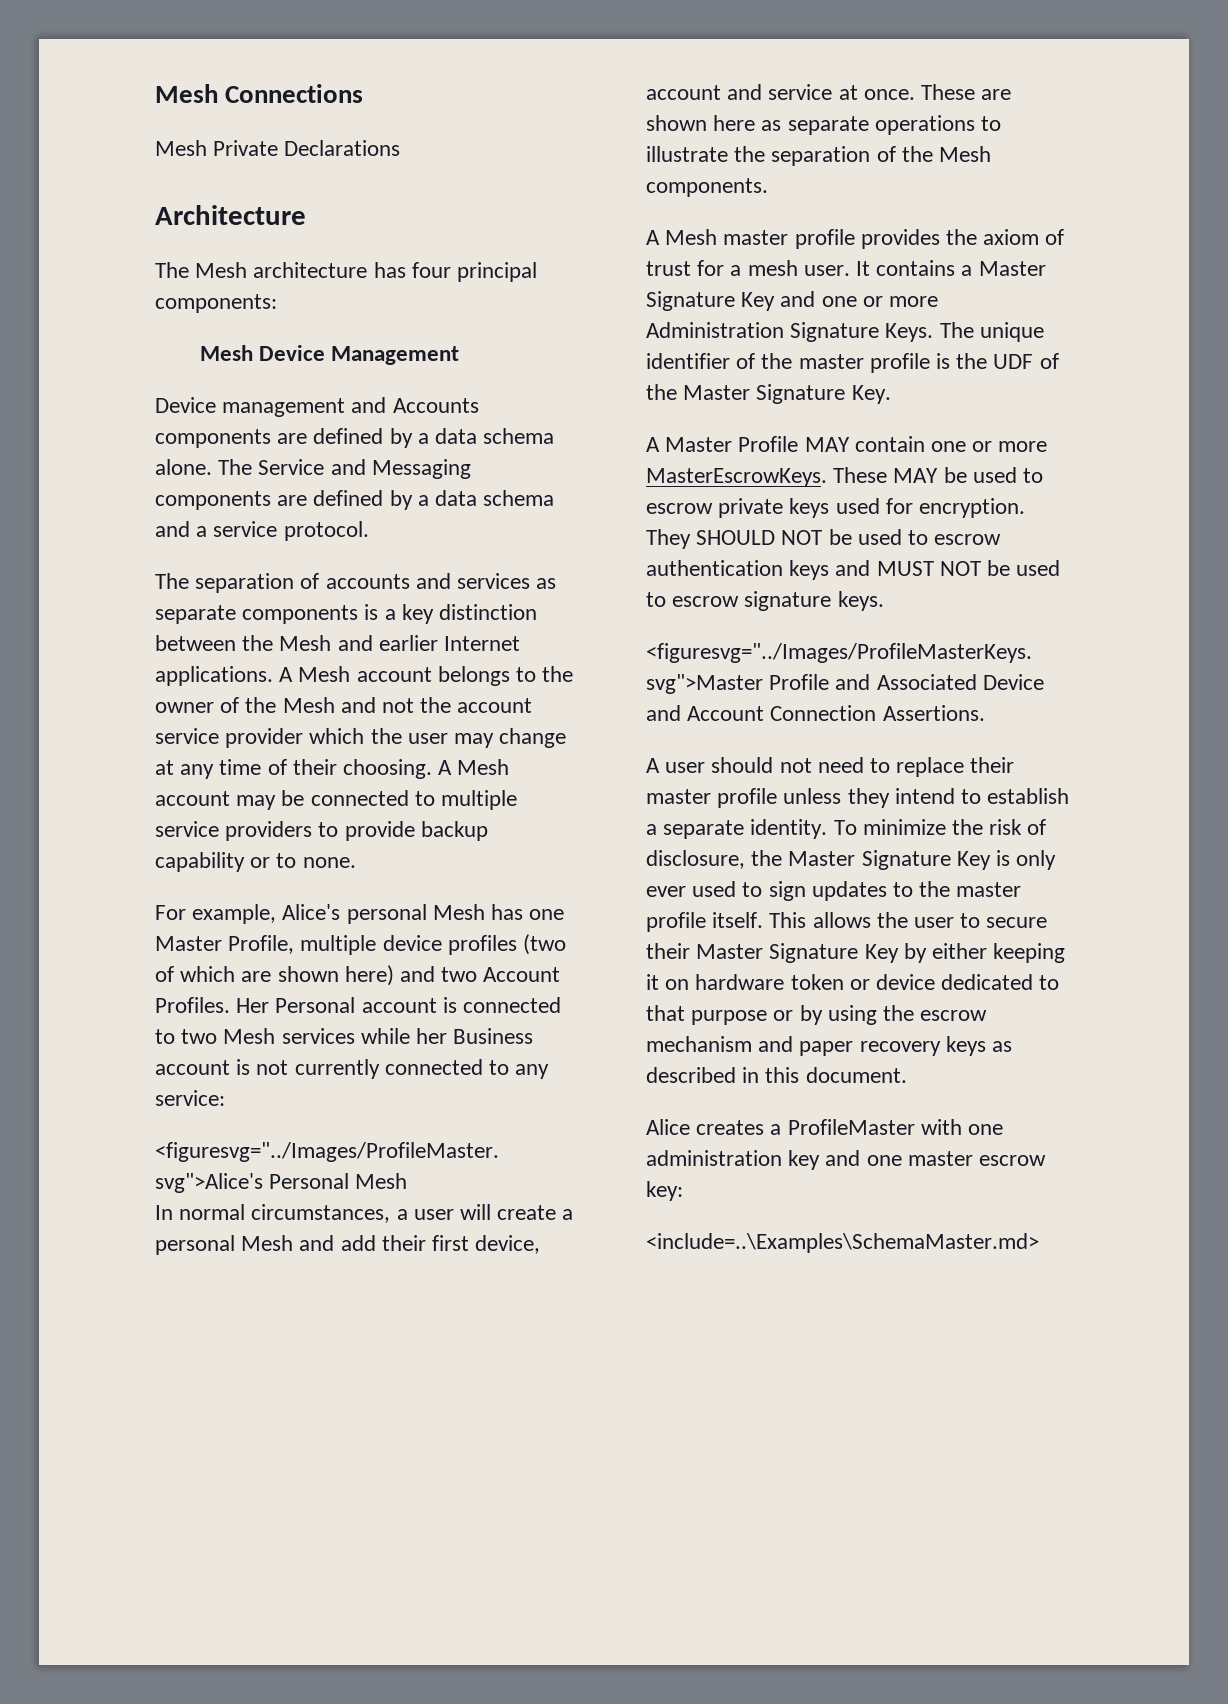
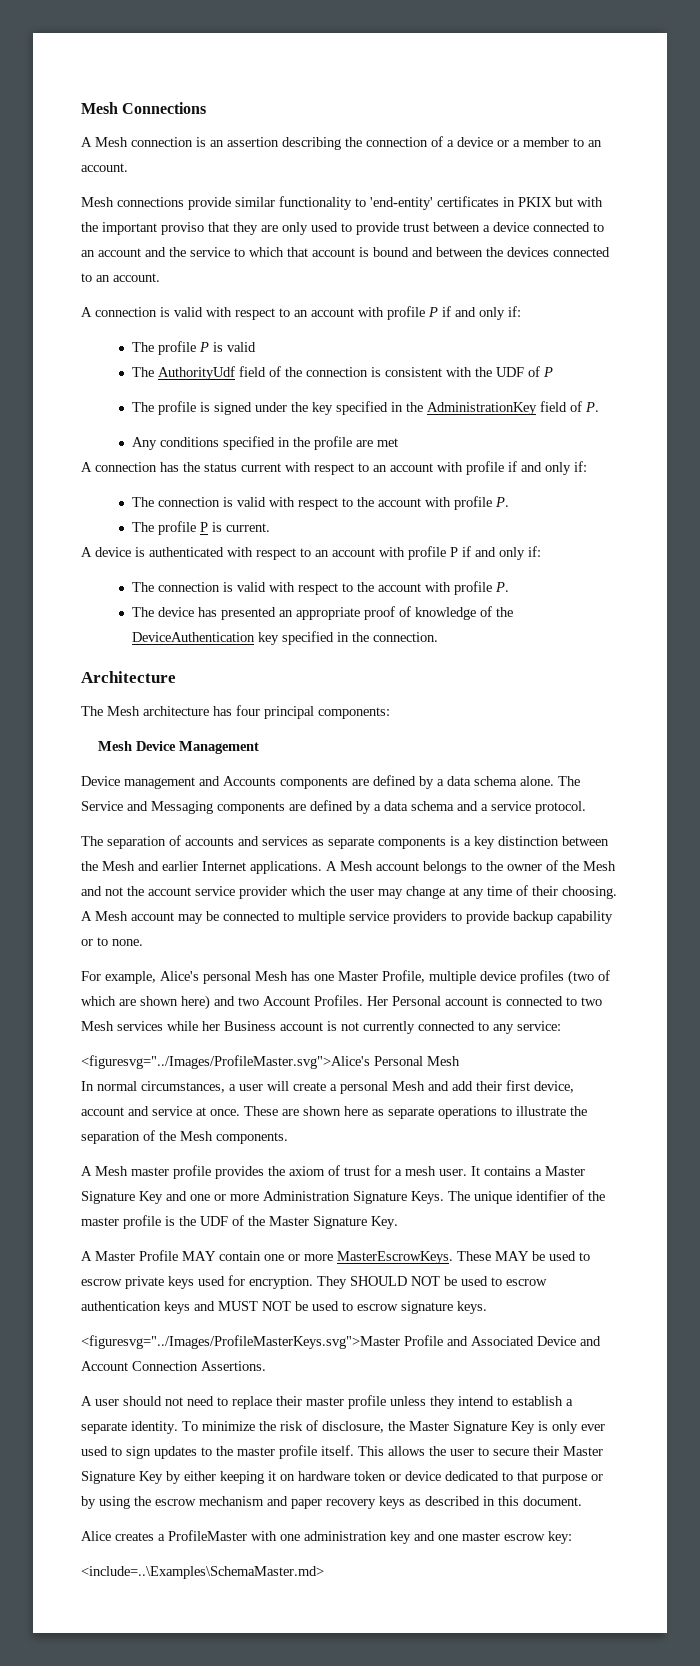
[155,140,401,156] Mesh Private Declarations -> [81,136,602,150] [81,163,128,172] [81,196,603,210] [81,222,604,235] [81,247,610,257] [81,273,160,282] [81,306,521,320] [131,341,256,355] [131,366,553,380] [131,401,599,415] [131,436,398,450] [81,461,587,475] [131,496,509,510] [131,521,270,535] [81,546,541,560] [131,581,509,595] [131,606,513,620] [131,631,438,645] A Mesh connection is an assertion describing the connection of a device or a member to an account. // Mesh connections provide similar functionality to 'end-entity' certificates in PKIX but with the important proviso that they are only used to provide trust between a device connected to an account and the service to which that account is bound and between the devices connected to an account. // A connection is valid with respect to an account with profile P if and only if: // The profile P is valid // The AuthorityUdf field of the connection is consistent with the UDF of P // The profile is signed under the key specified in the AdministrationKey field of P. // Any conditions specified in the profile are met // A connection has the status current with respect to an account with profile if and only if: // The connection is valid with respect to the account with profile P. // The profile P is current. // A device is authenticated with respect to an account with profile P if and only if: // The connection is valid with respect to the account with profile P. // The device has presented an appropriate proof of knowledge of the DeviceAuthentication key specified in the connection.

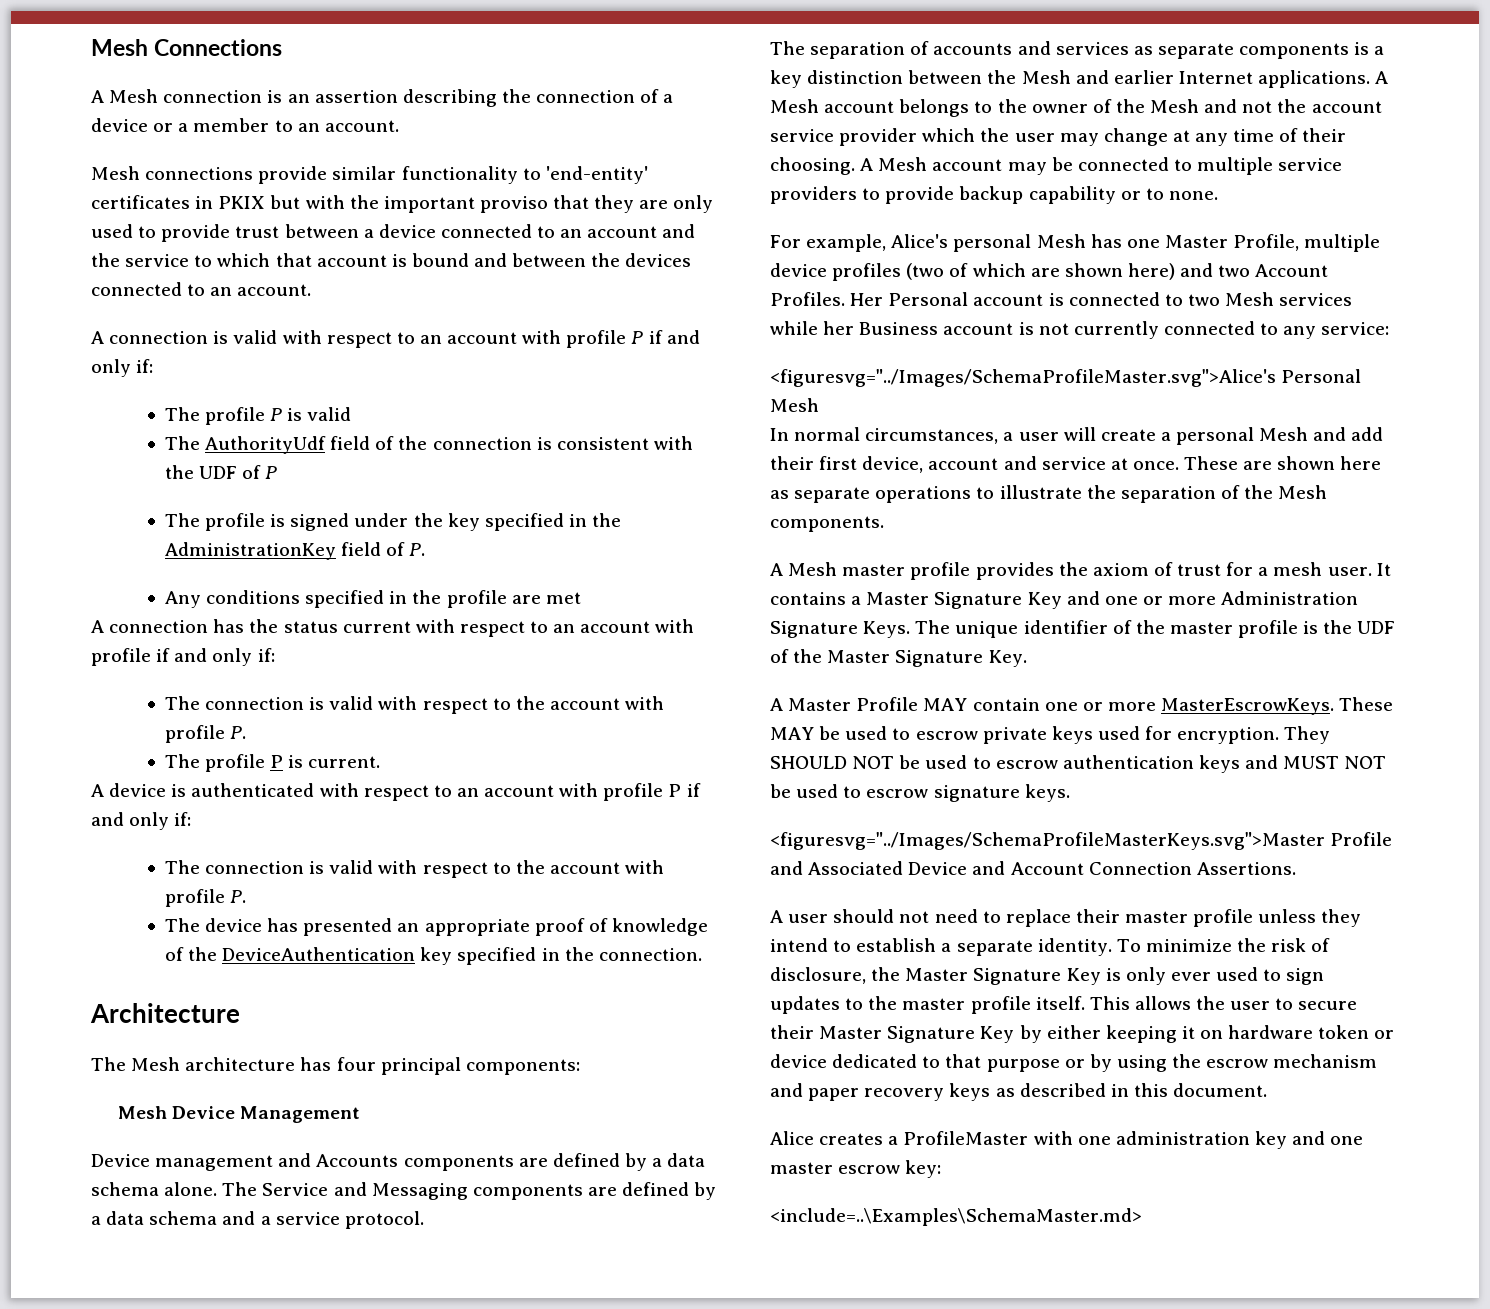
[81,1055,370,1069] <figuresvg="../Images/ProfileMaster.svg">Alice's -> [770,369,1276,387] <figuresvg="../Images/SchemaProfileMaster.svg">Alice's
[81,1335,400,1349] <figuresvg="../Images/ProfileMasterKeys.svg">Master -> [770,832,1325,850] <figuresvg="../Images/SchemaProfileMasterKeys.svg">Master

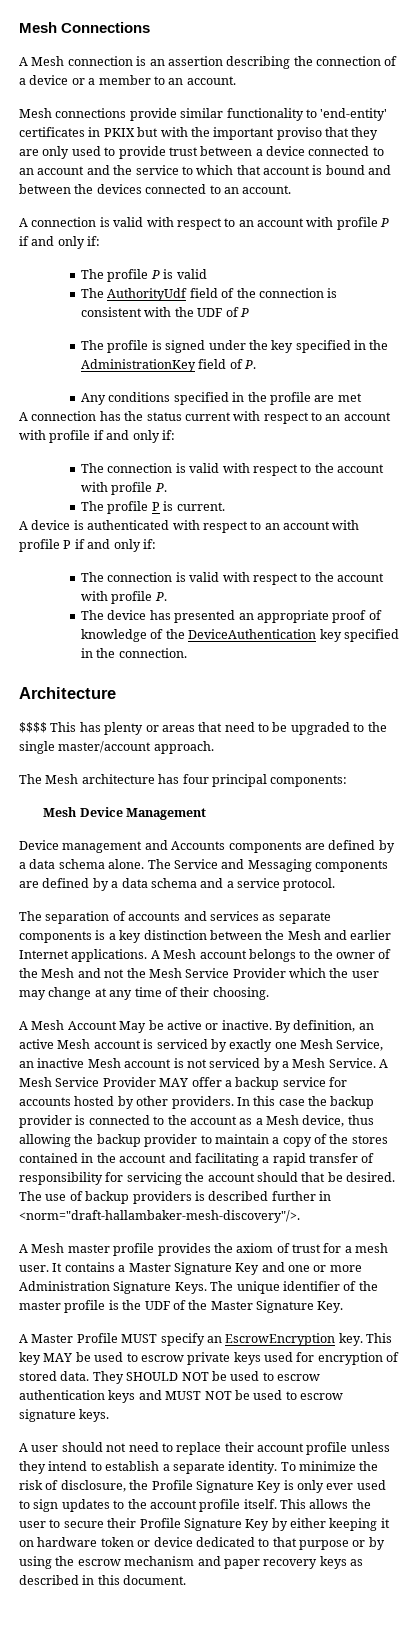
(240, 1013) none -> [19,722,387,735] [19,741,214,754] // $$$$ This has plenty or areas that need to be upgraded to the single master/account approach.
[1311,101,1382,113] [770,128,918,146] account service provider -> [148,968,286,978] Mesh Service Provider
[860,157,1343,175] [770,186,1218,204] [770,234,1381,252] [770,263,1329,281] [770,292,1353,306] [770,321,1390,339] [770,369,1362,387] [770,398,819,412] [770,427,1384,445] [770,456,1382,473] [770,485,1328,503] [770,516,884,532] A Mesh account may be connected to multiple service providers to provide backup capability or to none. // For example, Alice's personal Mesh has one Master Profile, multiple device profiles (two of which are shown here) and two Account Profiles. Her Personal account is connected to two Mesh services while her Business account is not currently connected to any service: // <figuresvg="../Images/SchemaProfileMaster.svg">Alice's Personal Mesh // In normal circumstances, a user will create a personal Mesh and add their first device, account and service at once. These are shown here as separate operations to illustrate the separation of the Mesh components. -> [19,1020,374,1033] [19,1039,384,1052] [19,1058,389,1071] [19,1077,347,1090] [19,1096,375,1109] [19,1115,374,1128] [19,1134,388,1147] [19,1153,375,1166] [19,1172,395,1185] [19,1191,331,1204] [19,1210,300,1223] // A Mesh Account May be active or inactive. By definition, an active Mesh account is serviced by exactly one Mesh Service, an inactive Mesh account is not serviced by a Mesh Service. A Mesh Service Provider MAY offer a backup service for accounts hosted by other providers. In this case the backup provider is connected to the account as a Mesh device, thus allowing the backup provider to maintain a copy of the stores contained in the account and facilitating a rapid transfer of responsibility for servicing the account should that be desired. The use of backup providers is described further in <norm="draft-hallambaker-mesh-discovery"/>.
[923,697,1394,715] MAY contain one or more MasterEscrowKeys. These -> [121,1333,392,1346] [19,1352,41,1365] MUST specify an EscrowEncryption key. This key
[1177,727,1280,744] encryption. -> [317,1352,400,1365] [19,1371,90,1381] encryption of stored data.
[770,832,1393,850] [770,861,1296,875] // <figuresvg="../Images/SchemaProfileMasterKeys.svg">Master Profile and Associated Device and Account Connection Assertions. -> (110, 1415) none
[1125,911,1189,923] master -> [257,1443,304,1452] account
[905,968,969,981] Master -> [151,1480,193,1490] Profile
[902,998,966,1010] master -> [149,1500,197,1509] account
[819,1026,883,1039] Master -> [139,1518,181,1528] Profile
[770,1131,1364,1149] [770,1160,942,1178] [770,1208,1142,1226] // Alice creates a ProfileMaster with one administration key and one master escrow key: // <include=..\Examples\SchemaMaster.md> -> (187, 1580) none

